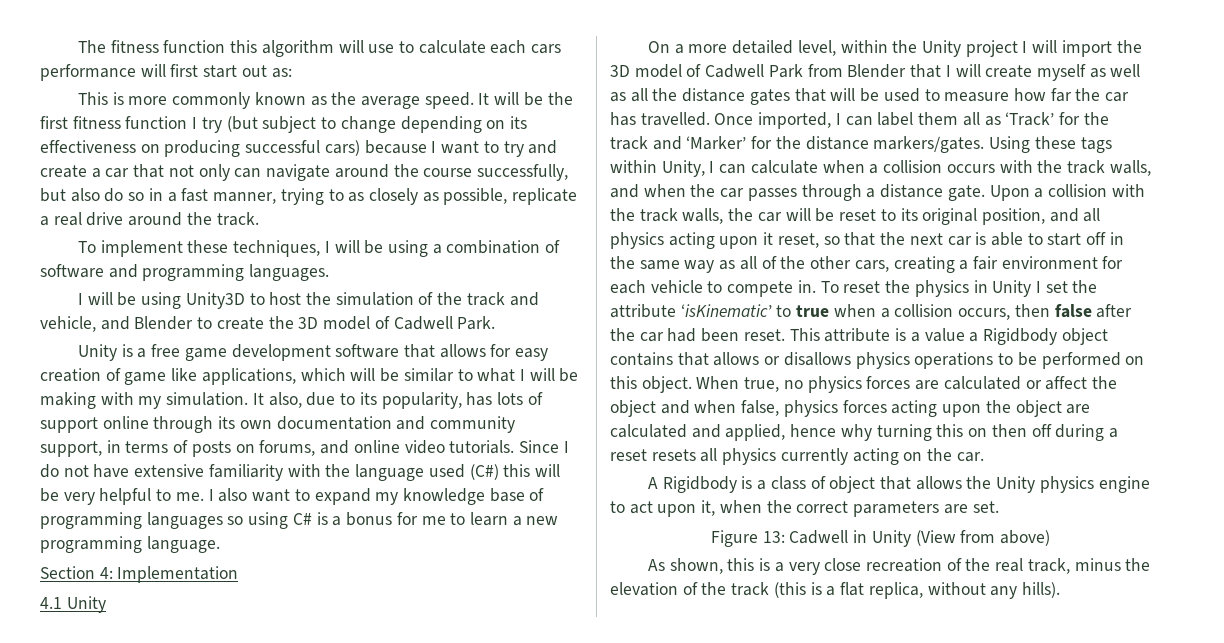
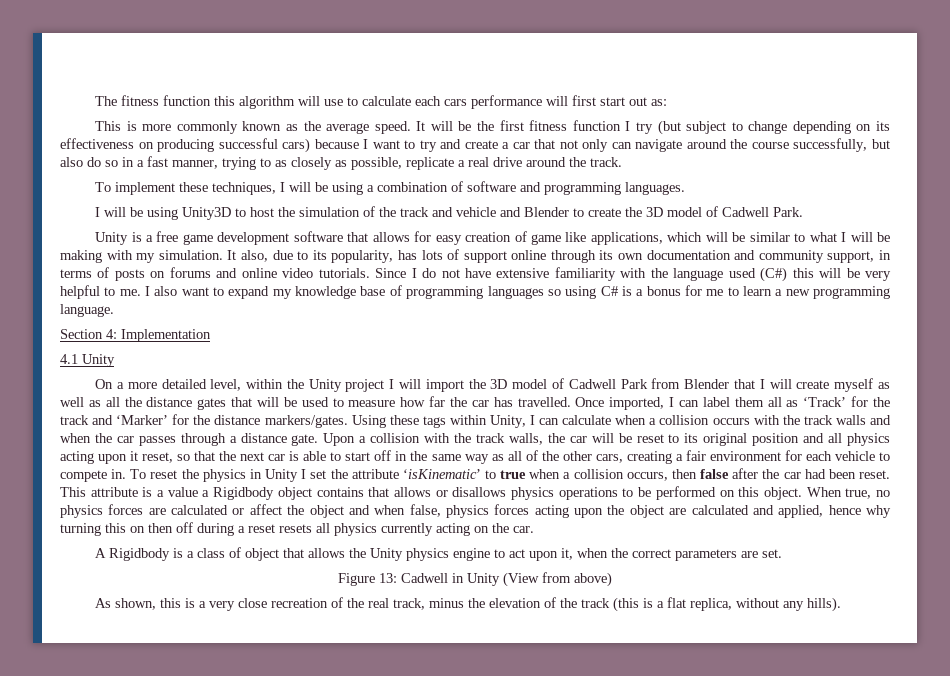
[40,316,96,332] vehicle, -> [456,207,497,217] vehicle
[259,440,316,456] forums, -> [169,267,211,278] forums
[1109,160,1151,176] walls, -> [835,415,866,425] walls
[981,208,1045,225] position, -> [752,433,800,446] position

